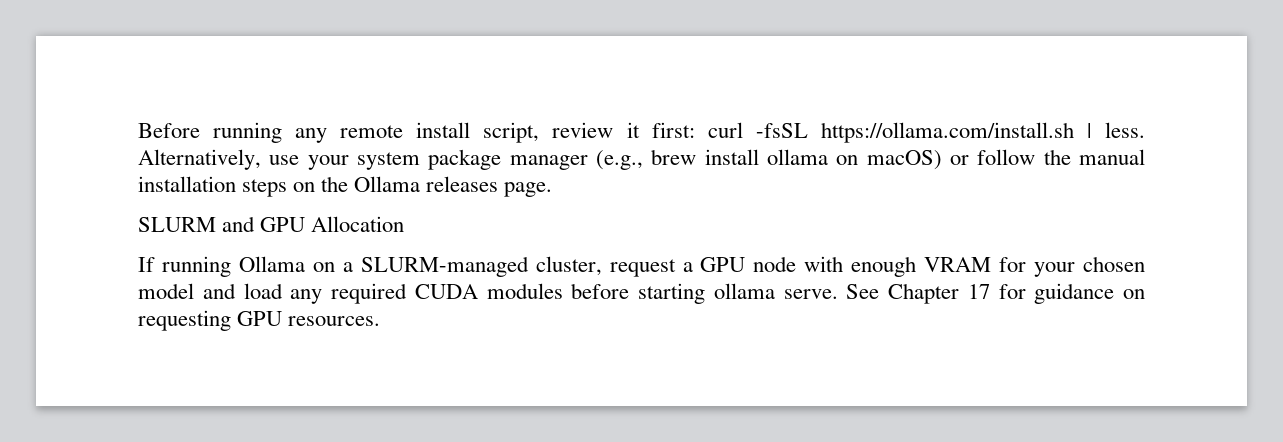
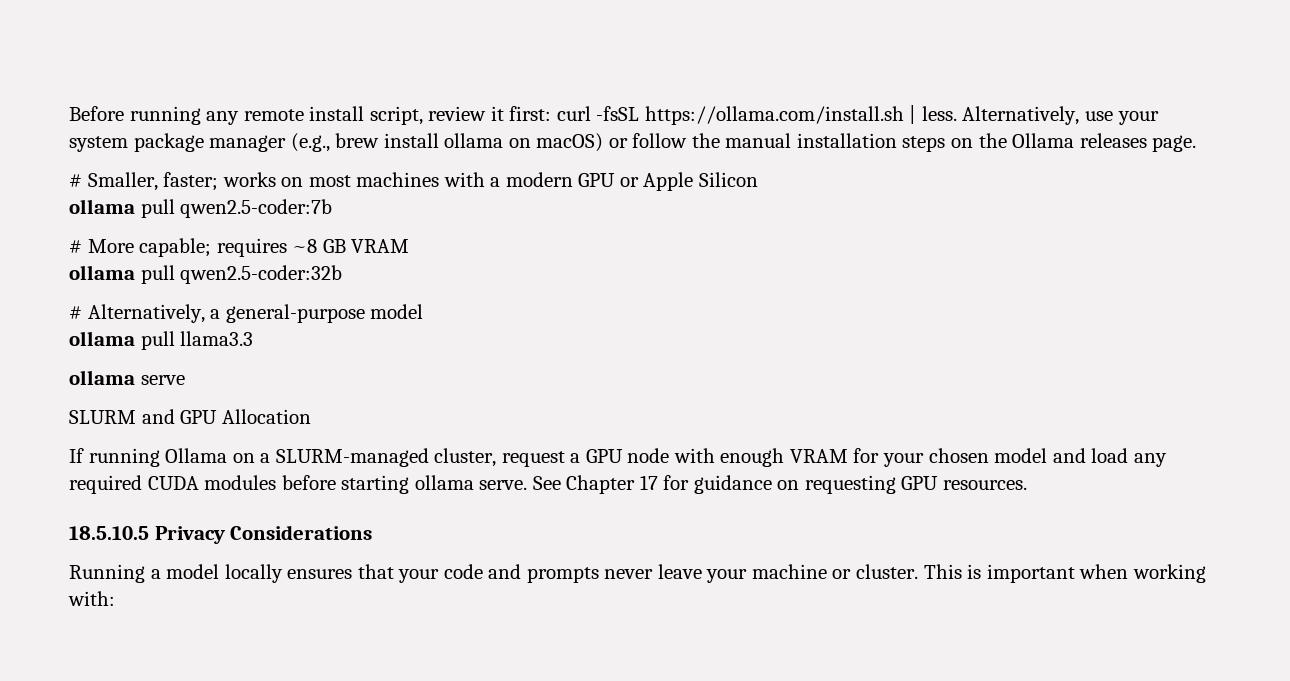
(553, 189) none -> [69,172,758,191] [69,199,333,218] [69,238,410,257] [69,265,343,284] [69,304,424,323] [69,331,254,350] [69,370,185,385] // # Smaller, faster; works on most machines with a modern GPU or Apple Silicon // ollama pull qwen2.5-coder:7b // # More capable; requires ~8 GB VRAM // ollama pull qwen2.5-coder:32b // # Alternatively, a general-purpose model // ollama pull llama3.3 // ollama serve
(381, 321) none -> [69,525,373,544] [69,564,1206,583] [68,591,115,606] // 18.5.10.5 Privacy Considerations // Running a model locally ensures that your code and prompts never leave your machine or cluster. This is important when working with:

